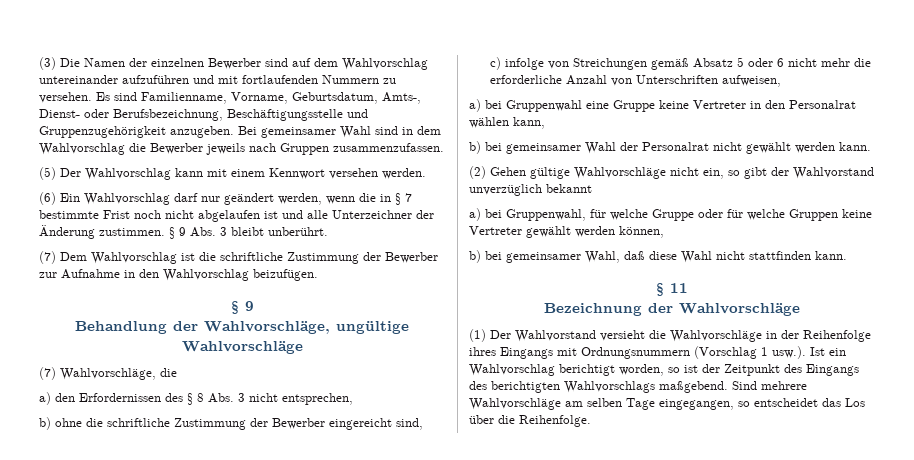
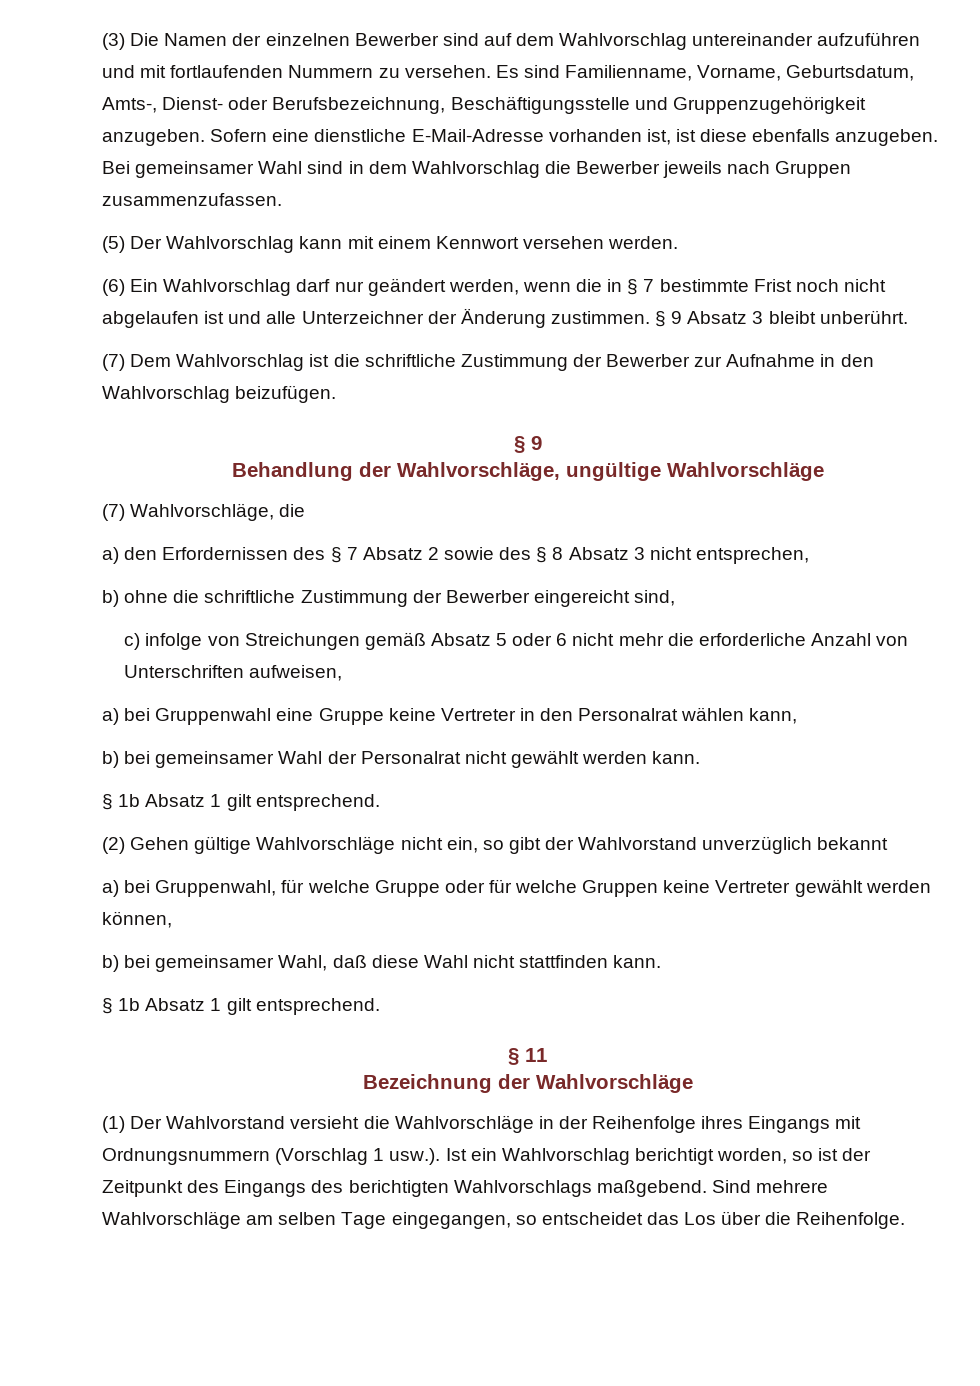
(234, 132) none -> [210,129,939,146] Sofern eine dienstliche E-Mail-Adresse vorhanden ist, ist diese ebenfalls anzugeben.
[190,227,216,237] Abs. -> [687,311,748,324] Absatz
[197,393,234,403] 8 Abs. -> [346,547,629,563] 7 Absatz 2 sowie des § 8 Absatz
(871, 146) none -> [102,794,380,811] // § 1b Absatz 1 gilt entsprechend.
(847, 255) none -> [102,998,380,1015] // § 1b Absatz 1 gilt entsprechend.

